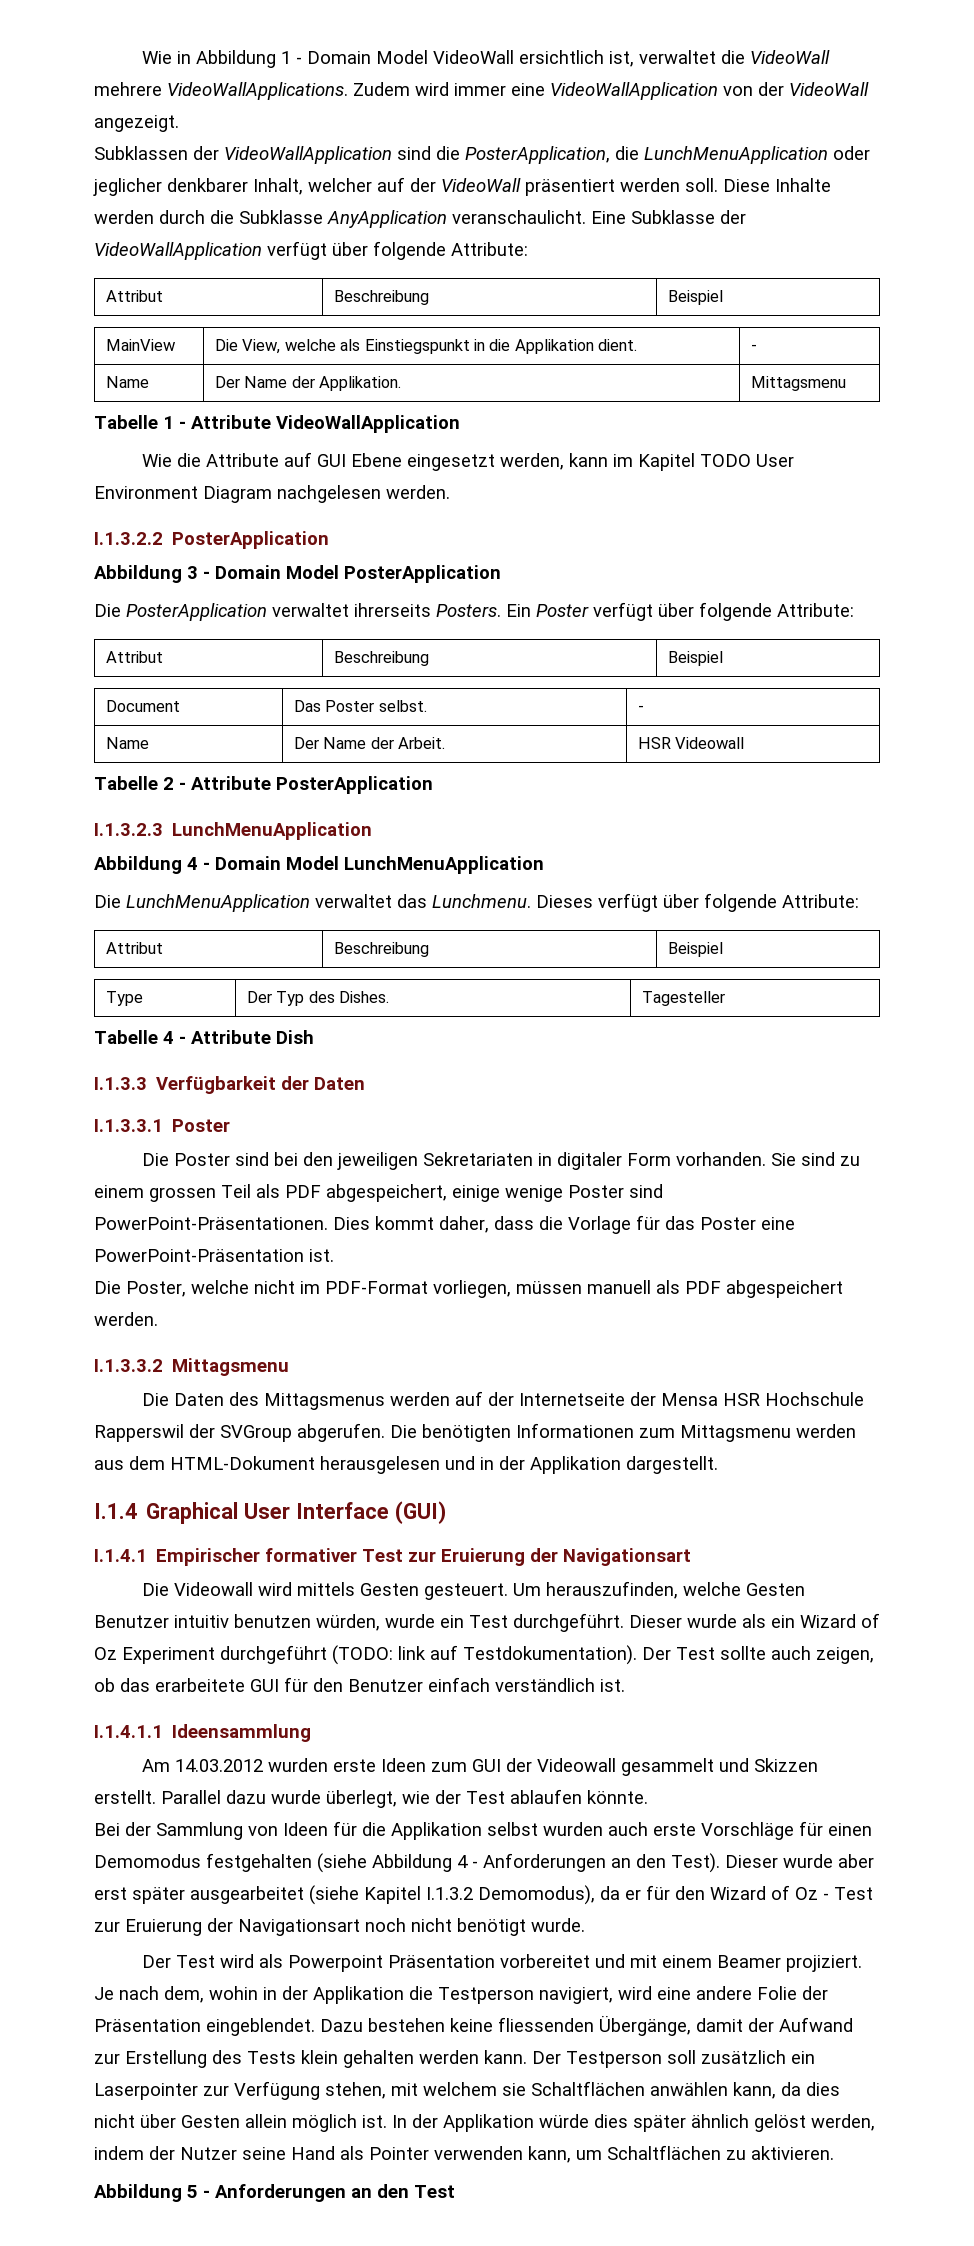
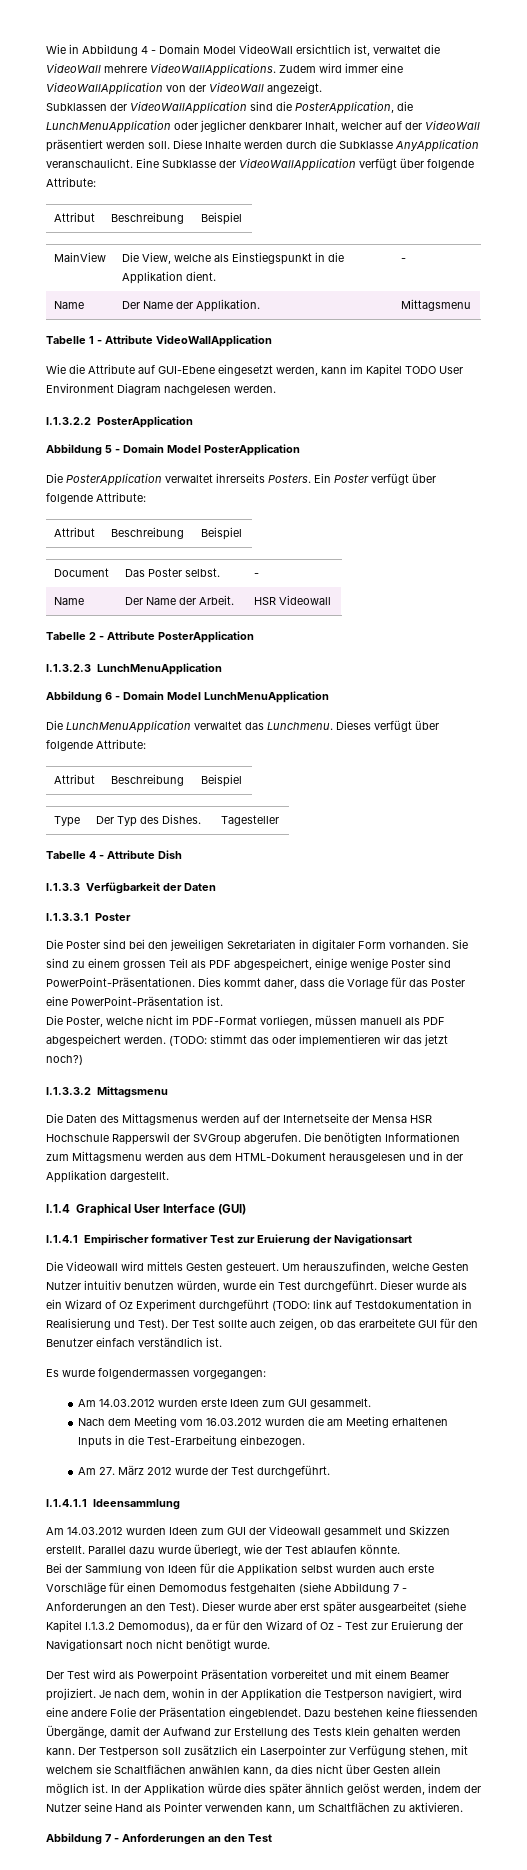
[280,51,291,64] 1 -> [141,46,148,54] 4
[316,453,402,467] GUI Ebene -> [158,366,215,374] GUI-Ebene
[187,566,198,579] 3 -> [105,445,112,453] 5
[187,857,198,870] 4 -> [105,692,112,700] 6
(158, 1319) none -> [169,1034,448,1047] [46,1055,83,1065] (TODO: stimmt das oder implementieren wir das jetzt noch?)
[94,1615,169,1628] Benutzer -> [46,1281,81,1290] Nutzer
[463,1645,637,1665] Testdokumentation). -> [355,1299,472,1309] [46,1318,168,1330] Testdokumentation in Realisierung und Test).
(625, 1685) none -> [46,1368,266,1379] [78,1398,372,1409] [78,1416,449,1428] [78,1435,306,1448] [78,1465,331,1477] // Es wurde folgendermassen vorgegangen: // Am 14.03.2012 wurden erste Ideen zum GUI gesammelt. // Nach dem Meeting vom 16.03.2012 wurden die am Meeting erhaltenen Inputs in die Test-Erarbeitung einbezogen. // Am 27. März 2012 wurde der Test durchgeführt.
[332,1759,376,1772] erste -> (166, 1531) none
[457,1855,468,1868] 4 -> [393,1584,399,1592] 7
[187,2185,198,2198] 5 -> [105,1834,111,1842] 7

